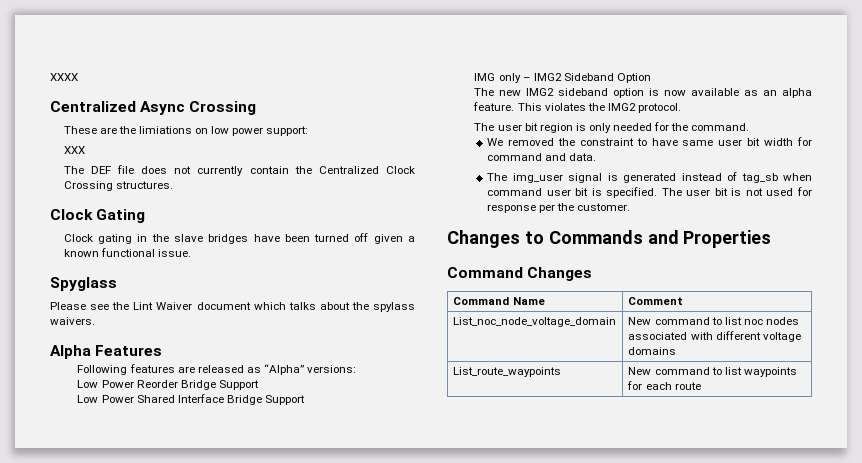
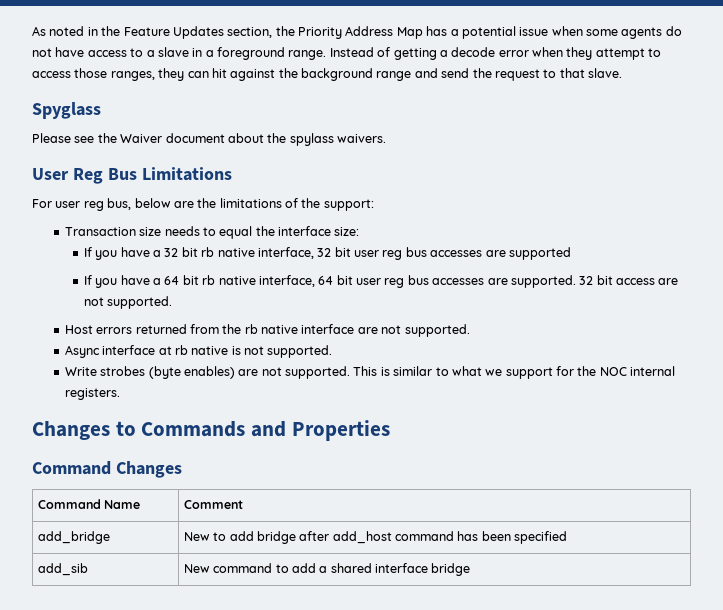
[50,73,78,81] [50,101,257,115] [63,126,309,136] [63,146,85,154] [63,165,415,176] [63,181,173,191] [50,209,146,223] [63,233,415,244] [63,248,191,257] XXXX // Centralized Async Crossing // These are the limiations on low power support: // XXX // The DEF file does not currently contain the Centralized Clock Crossing structures. // Clock Gating // Clock gating in the slave bridges have been turned off given a known functional issue. -> [32,26,682,39] [32,47,662,60] [32,68,622,81] As noted in the Feature Updates section, the Priority Address Map has a potential issue when some agents do not have access to a slave in a foreground range. Instead of getting a decode error when they attempt to access those ranges, they can hit against the background range and send the request to that slave.
[133,302,154,310] Lint -> (117, 138) none
[253,302,316,310] which talks -> (225, 138) none
[50,345,163,359] [77,364,357,375] [77,380,259,390] [77,394,305,405] [474,73,651,83] [474,88,812,98] [473,102,681,113] [474,122,750,133] [487,137,812,146] [487,153,597,161] [487,172,812,183] [487,187,812,198] [487,203,631,213] Alpha Features // Following features are released as “Alpha” versions: // Low Power Reorder Bridge Support // Low Power Shared Interface Bridge Support // IMG only – IMG2 Sideband Option // The new IMG2 sideband option is now available as an alpha feature. This violates the IMG2 protocol. // The user bit region is only needed for the command. // We removed the constraint to have same user bit width for command and data. // The img_user signal is generated instead of tag_sb when command user bit is specified. The user bit is not used for response per the customer. -> [32,167,232,184] [32,198,374,211] [64,226,360,239] [83,247,571,260] [83,275,679,288] [83,296,173,309] [64,324,470,337] [64,345,333,358] [64,366,676,379] [64,388,120,400] User Reg Bus Limitations // For user reg bus, below are the limitations of the support: // Transaction size needs to equal the interface size: // If you have a 32 bit rb native interface, 32 bit user reg bus accesses are supported // If you have a 64 bit rb native interface, 64 bit user reg bus accesses are supported. 32 bit access are not supported. // Host errors returned from the rb native interface are not supported. // Async interface at rb native is not supported. // Write strobes (byte enables) are not supported. This is similar to what we support for the NOC internal registers.
[453,317,617,327] [628,317,800,325] [628,331,801,342] [628,347,677,355] [453,367,562,377] [628,367,797,377] [627,381,701,390] List_noc_node_voltage_domain | New command to list noc nodes associated with different voltage domains // List_route_waypoints | New command to list waypoints for each route -> [37,531,110,544] [183,531,568,544] [37,563,88,576] [183,563,471,576] add_bridge | New to add bridge after add_host command has been specified // add_sib | New command to add a shared interface bridge

